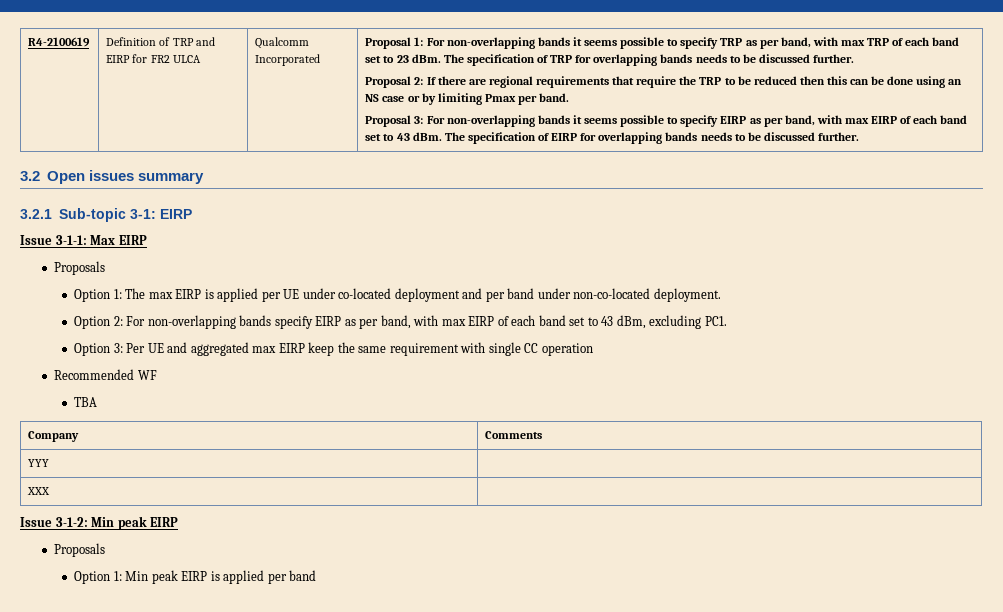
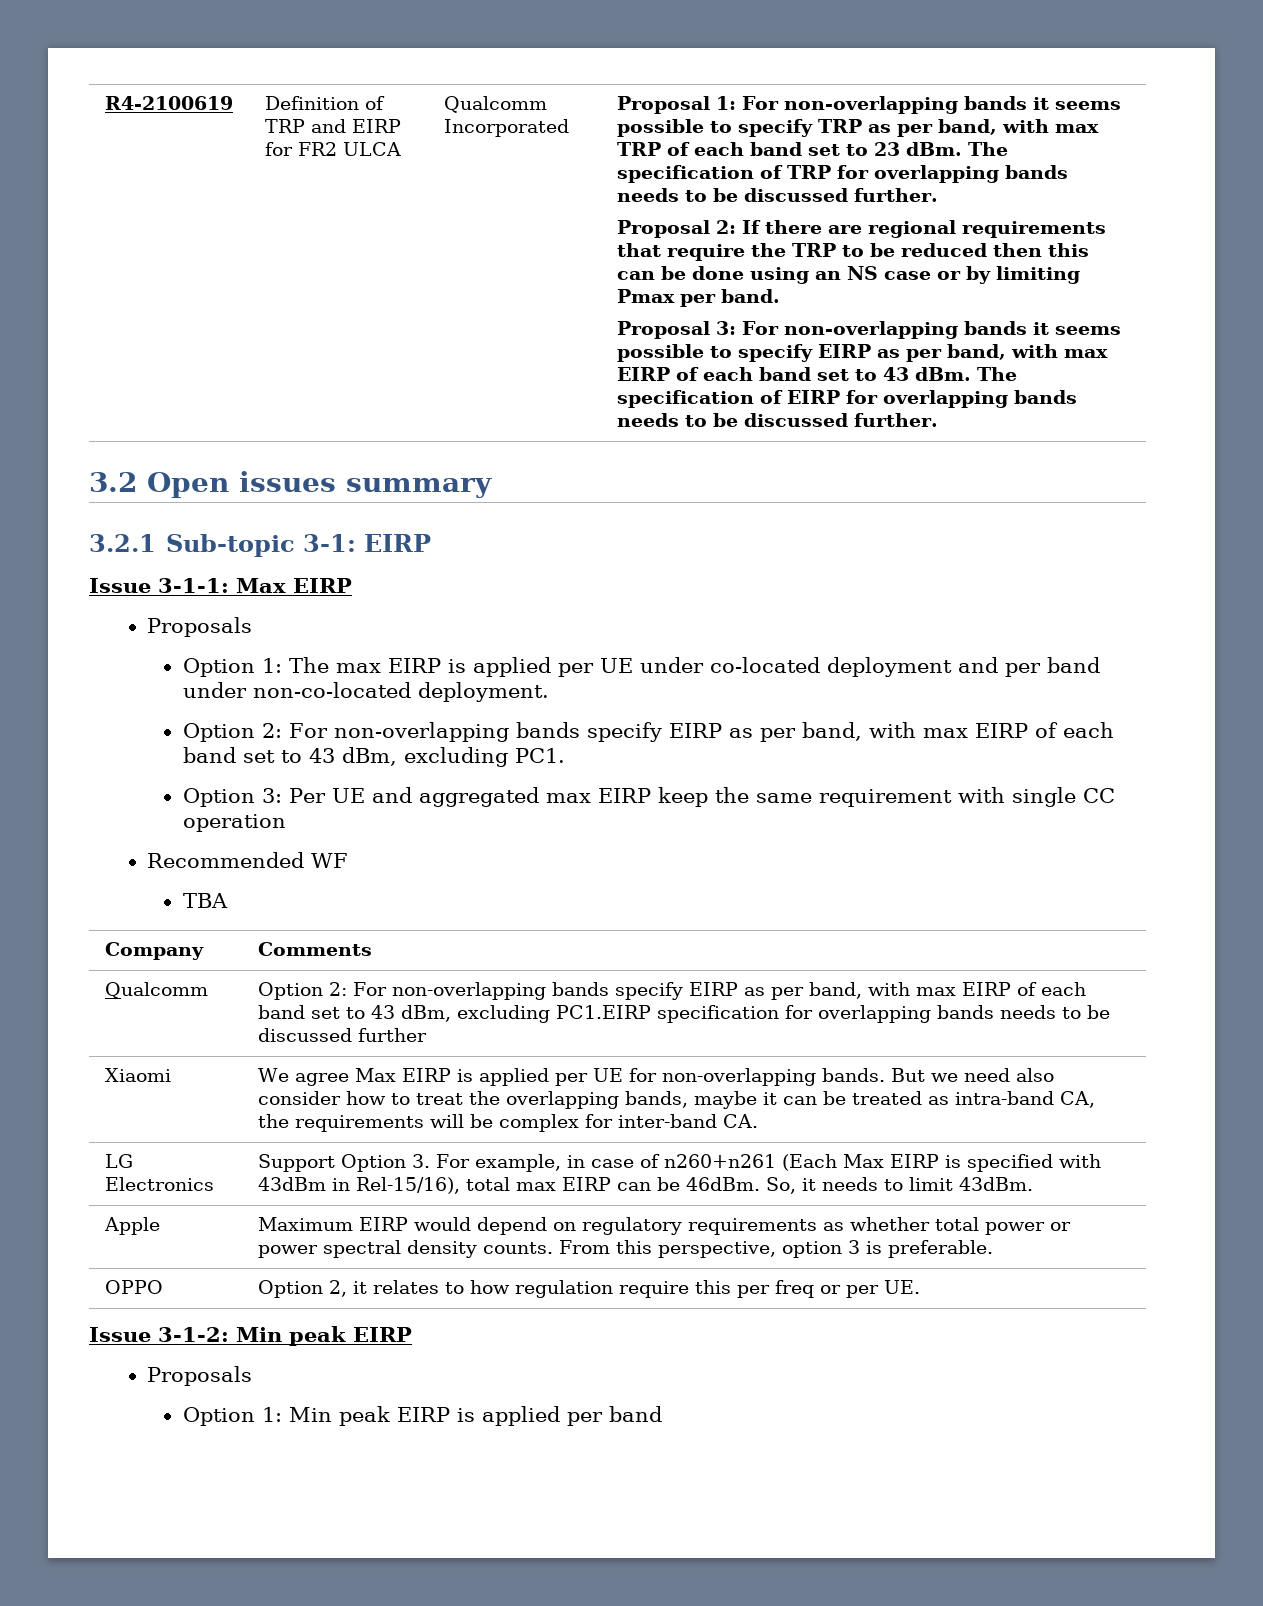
[28,459,50,467] [27,487,51,495] YYY | // XXX | -> [104,982,208,999] [257,982,1086,1000] [257,1005,1110,1023] [257,1028,427,1042] [104,1068,171,1082] [257,1068,1054,1086] [257,1091,1095,1109] [257,1114,758,1132] [104,1154,133,1168] [104,1177,214,1191] [257,1154,1101,1172] [257,1177,1033,1194] [103,1217,160,1235] [257,1217,1071,1235] [257,1240,993,1258] [104,1280,163,1294] [257,1280,920,1298] Qualcomm | Option 2: For non-overlapping bands specify EIRP as per band, with max EIRP of each band set to 43 dBm, excluding PC1.EIRP specification for overlapping bands needs to be discussed further // Xiaomi | We agree Max EIRP is applied per UE for non-overlapping bands. But we need also consider how to treat the overlapping bands, maybe it can be treated as intra-band CA, the requirements will be complex for inter-band CA. // LG Electronics | Support Option 3. For example, in case of n260+n261 (Each Max EIRP is specified with 43dBm in Rel-15/16), total max EIRP can be 46dBm. So, it needs to limit 43dBm. // Apple | Maximum EIRP would depend on regulatory requirements as whether total power or power spectral density counts. From this perspective, option 3 is preferable. // OPPO | Option 2, it relates to how regulation require this per freq or per UE.

